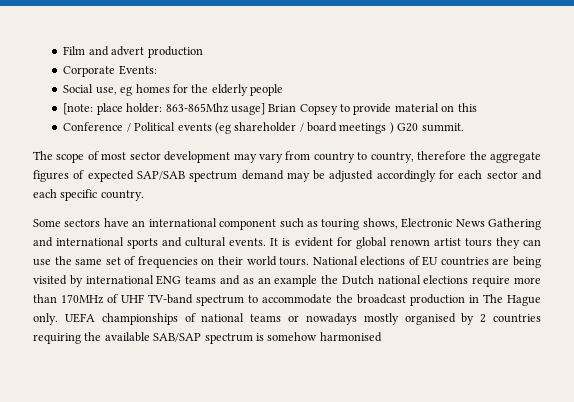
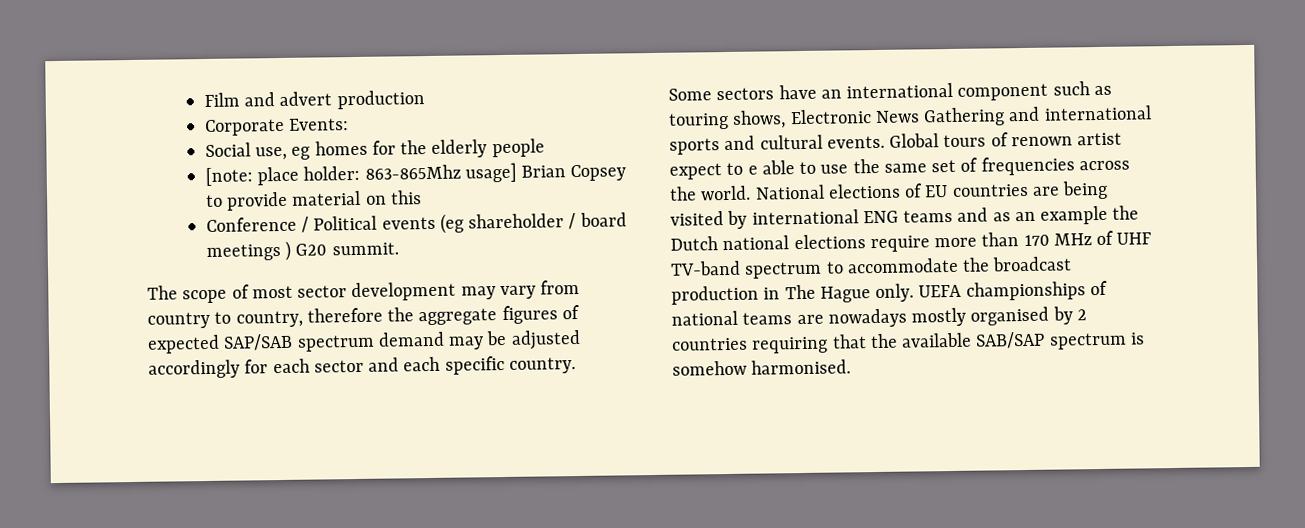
[270,237,541,249] It is evident for global renown artist tours they can -> [889,132,1123,148] [669,160,817,180] Global tours of renown artist expect to e able to
[201,256,310,266] on their world tours. -> [1078,160,1130,171] [669,185,752,201] across the world.
[61,294,104,304] 170MHz -> [1023,233,1092,247] 170 MHz
[288,315,300,322] or -> [796,314,824,325] are
(81, 338) none -> [831,334,867,349] that
[319,332,382,342] harmonised -> [751,359,852,375] harmonised.

